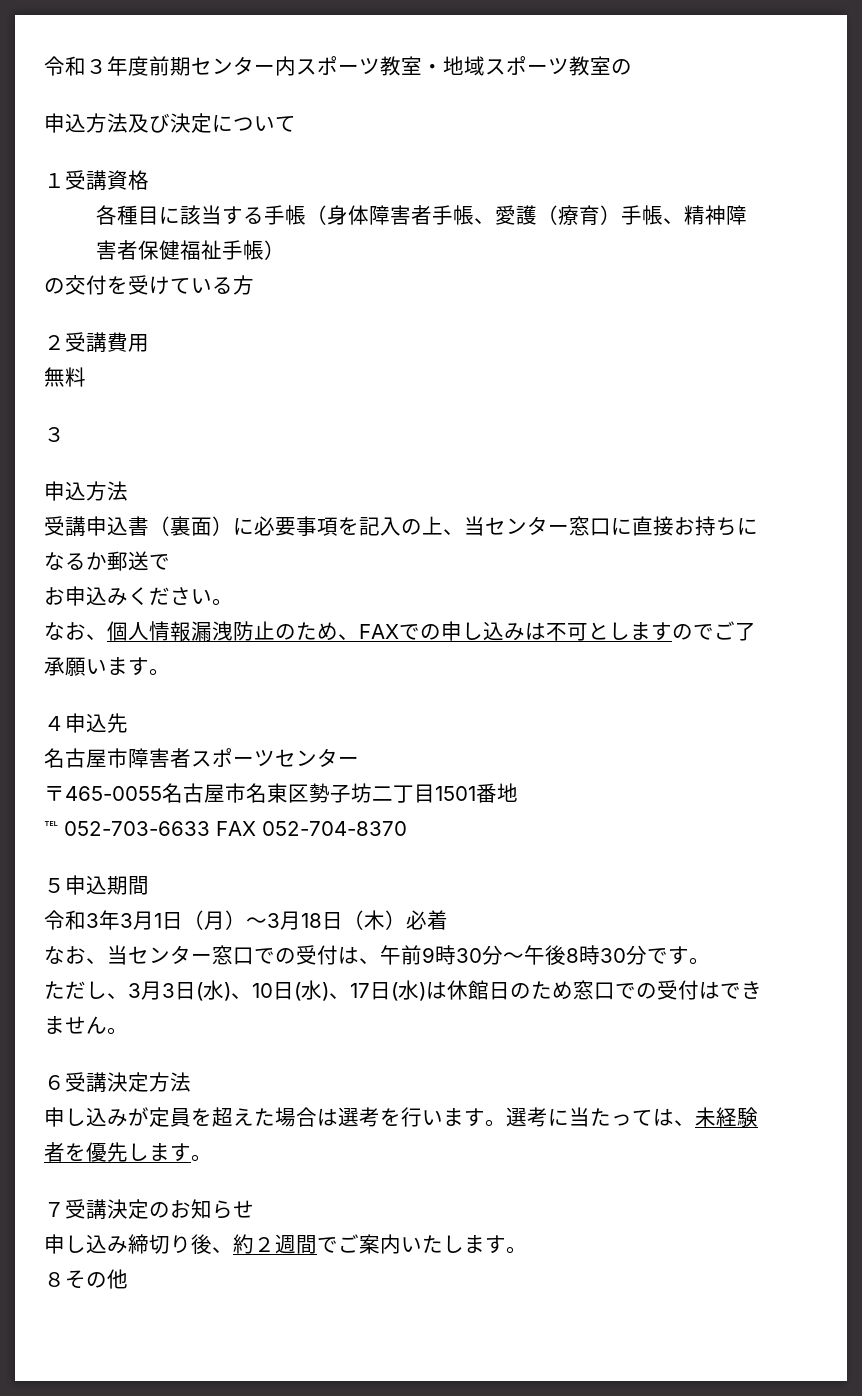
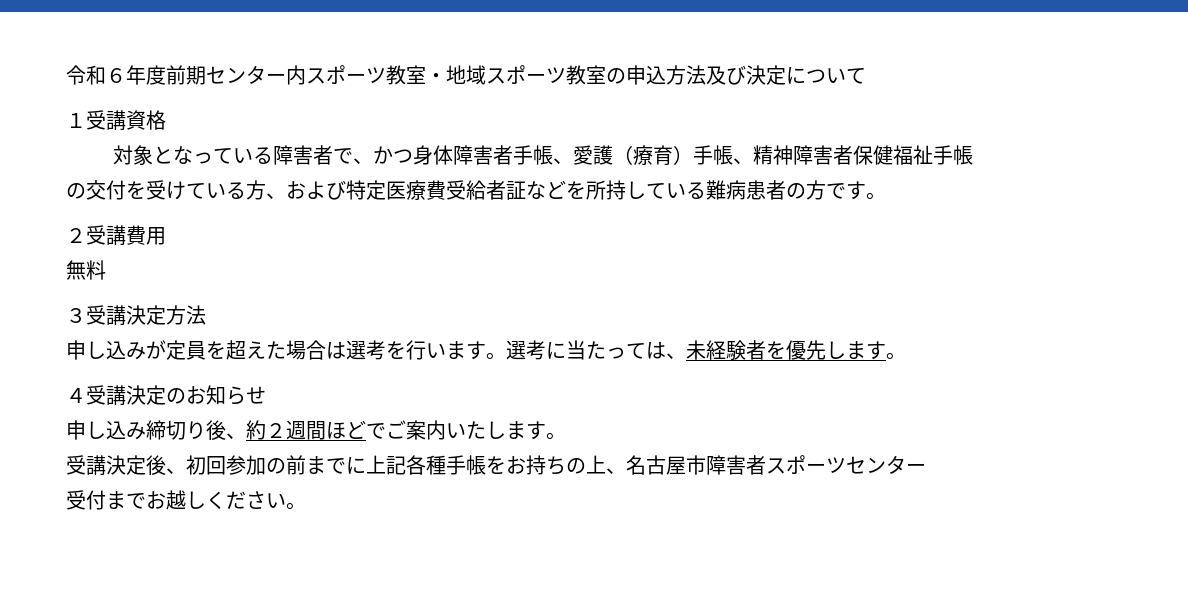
[44,56,107,76] 令和３ -> [66,65,126,85] 令和６
(632, 67) // -> (626, 76) none
[95,205,327,225] 各種目に該当する手帳（ -> [112,145,413,165] 対象となっている障害者で、かつ
[263,240,285,260] ） -> (973, 155) none
[44,332,149,352] [44,367,86,387] [44,427,65,442] [44,481,128,501] [44,516,758,536] [44,551,170,571] [44,586,233,606] [44,621,756,642] [44,657,170,676] [44,713,128,733] [44,748,359,768] [44,783,518,803] [44,821,407,836] [44,875,149,895] [44,910,448,930] [44,945,710,965] [44,980,762,1001] [44,1016,128,1035] [44,1075,65,1090] // ２受講費用 // 無料 // ３ // 申込方法 // 受講申込書（裏面）に必要事項を記入の上、当センター窓口に直接お持ちになるか郵送で // お申込みください。 // なお、個人情報漏洩防止のため、FAXでの申し込みは不可としますのでご了承願います。 // ４申込先 // 名古屋市障害者スポーツセンター // 〒465-0055名古屋市名東区勢子坊二丁目1501番地 // ℡ 052-703-6633 FAX 052-704-8370 // ５申込期間 // 令和3年3月1日（月）～3月18日（木）必着 // なお、当センター窓口での受付は、午前9時30分～午後8時30分です。 // ただし、3月3日(水)、10日(水)、17日(水)は休館日のため窓口での受付はできません。 // ６ -> [266,180,886,200] [66,225,166,245] [66,260,106,280] [66,308,86,323] 、および特定医療費受給者証などを所持している難病患者の方です。 // ２受講費用 // 無料 // ３
[44,1202,65,1217] ７ -> [66,388,86,403] ４
(317, 1244) none -> [326,420,366,439] ほど
[44,1269,128,1289] ８その他 -> [66,455,926,475] [66,490,306,510] 受講決定後、初回参加の前までに上記各種手帳をお持ちの上、名古屋市障害者スポーツセンター // 受付までお越しください。

